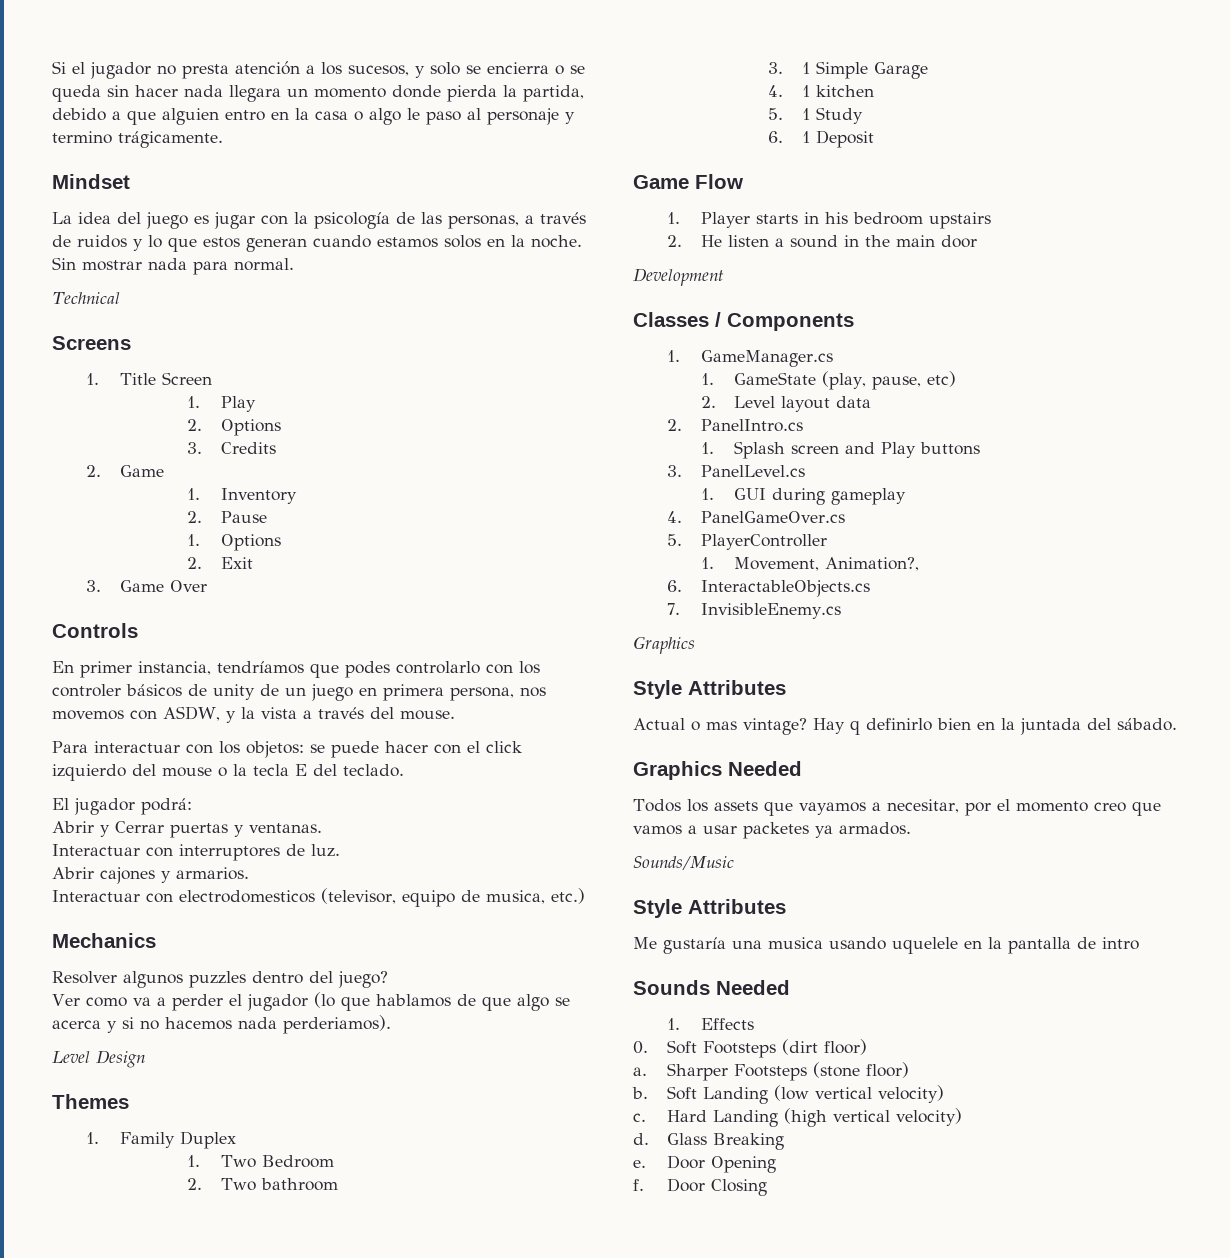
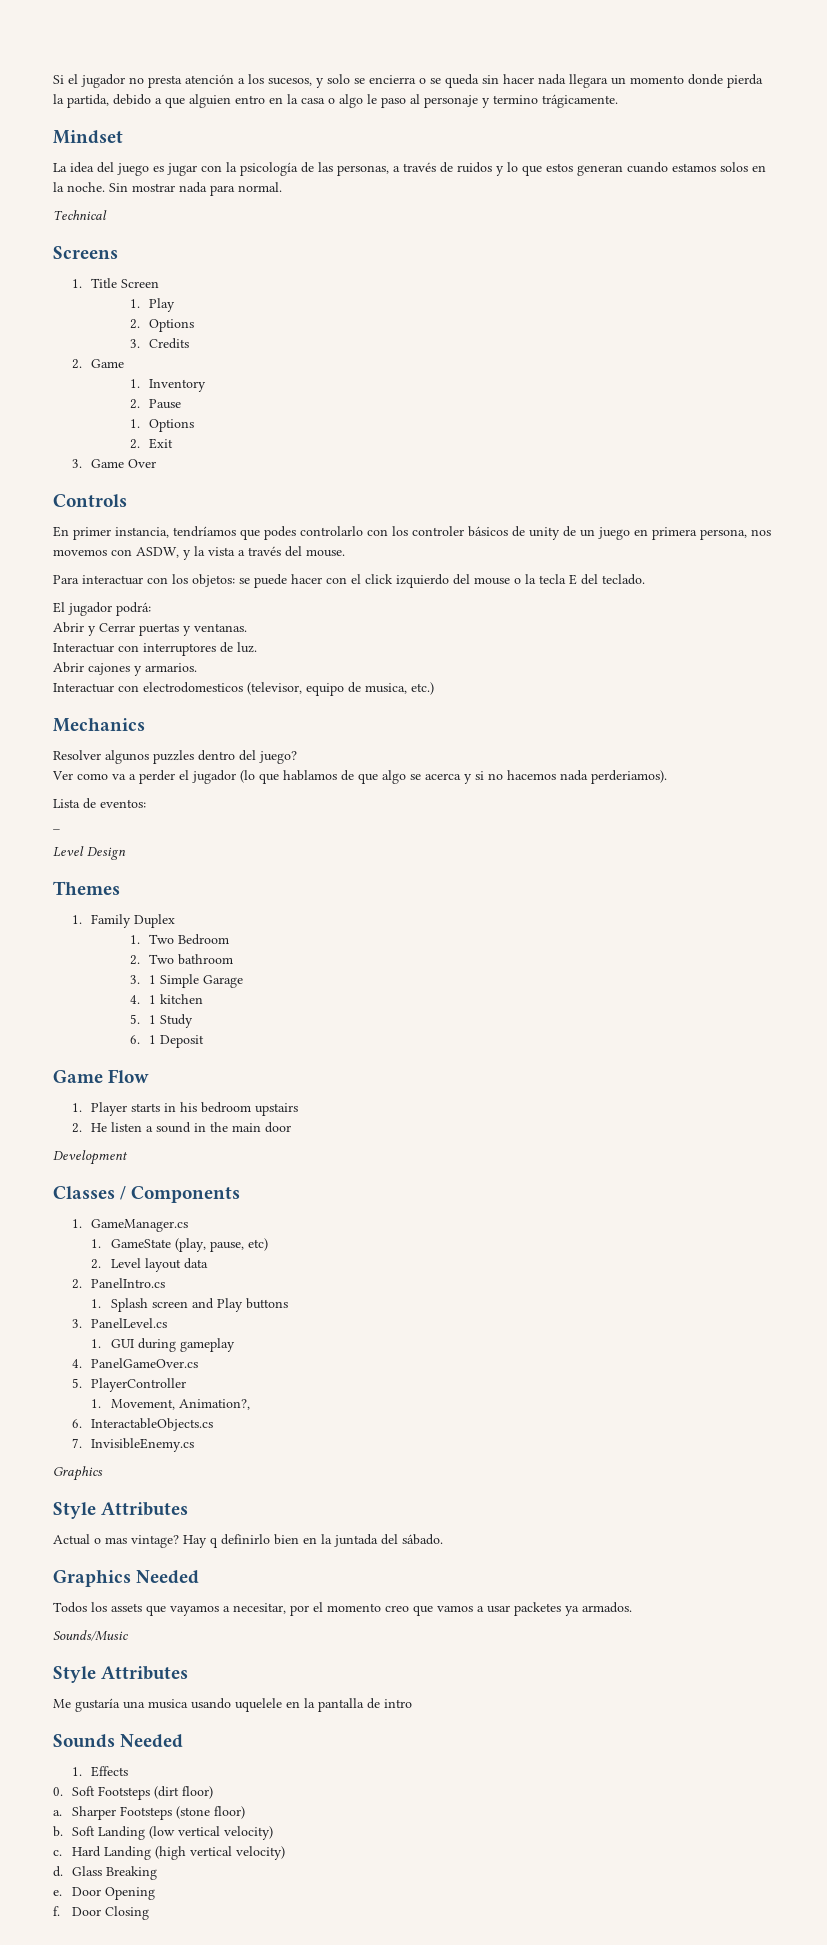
(391, 1024) none -> [53,798,146,809] [53,828,60,830] // Lista de eventos: // _

